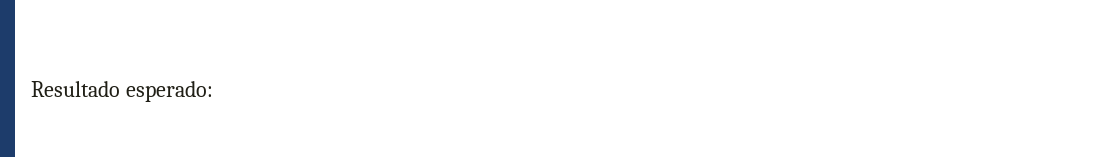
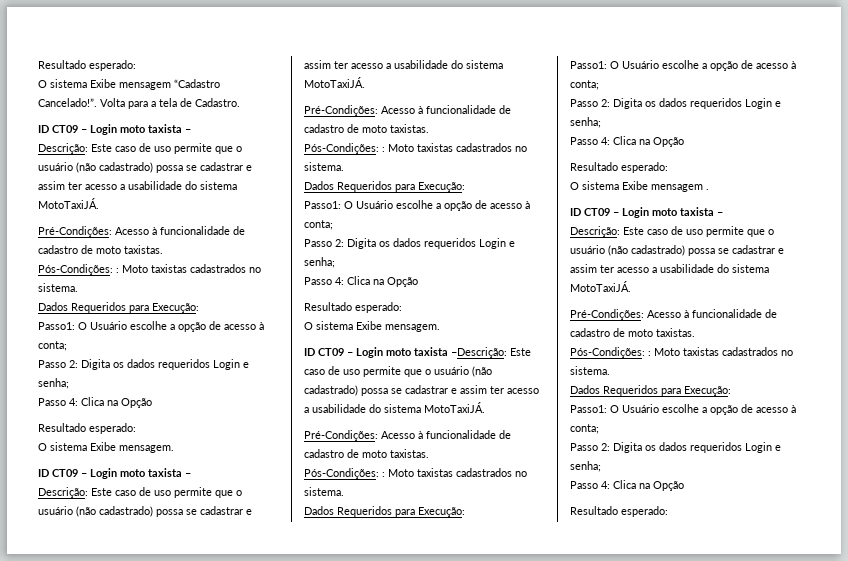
[31,81,213,102] Resultado esperado: -> [38,60,136,71] [38,79,220,90] [38,98,240,109] [38,124,191,135] [38,143,242,154] [38,162,252,173] [38,181,237,190] [38,198,99,209] [38,226,245,237] [38,245,163,254] [38,264,261,275] [38,283,78,292] [38,302,199,313] [38,321,264,332] [38,341,67,351] [38,359,249,370] [38,378,69,389] [38,397,152,408] [38,423,136,434] [38,442,174,453] [38,468,191,479] [38,487,242,498] [38,506,252,517] [304,60,503,69] [304,77,365,88] [304,105,511,116] [304,124,429,133] [304,143,527,154] [304,162,344,171] [304,181,465,192] [304,200,530,211] [304,220,333,230] [304,238,515,249] [304,257,335,268] [304,276,418,287] [304,302,402,313] [304,321,440,332] [304,347,531,358] [304,366,492,377] [304,385,539,396] [304,402,485,413] [304,430,511,441] [304,449,429,458] [304,468,527,479] [304,487,344,496] [304,506,465,517] [570,60,796,71] [570,80,599,90] [570,98,781,109] [570,117,601,128] [570,136,684,147] [570,162,668,173] [570,181,709,192] [570,207,723,218] [570,226,774,237] [570,245,784,256] [570,264,769,273] [570,281,631,292] [570,309,777,320] [570,328,695,337] [570,347,793,358] [570,366,610,375] [570,385,731,396] [570,404,796,415] [570,424,599,434] [570,442,781,453] [570,461,601,472] [570,480,684,491] [570,506,668,517] Resultado esperado: // O sistema Exibe mensagem “Cadastro Cancelado!”. Volta para a tela de Cadastro. // ID CT09 – Login moto taxista – // Descrição: Este caso de uso permite que o usuário (não cadastrado) possa se cadastrar e assim ter acesso a usabilidade do sistema MotoTaxiJÁ. // Pré-Condições: Acesso à funcionalidade de cadastro de moto taxistas. // Pós-Condições: : Moto taxistas cadastrados no sistema. // Dados Requeridos para Execução: // Passo1: O Usuário escolhe a opção de acesso à conta; // Passo 2: Digita os dados requeridos Login e senha; // Passo 4: Clica na Opção // Resultado esperado: // O sistema Exibe mensagem. // ID CT09 – Login moto taxista – // Descrição: Este caso de uso permite que o usuário (não cadastrado) possa se cadastrar e assim ter acesso a usabilidade do sistema MotoTaxiJÁ. // Pré-Condições: Acesso à funcionalidade de cadastro de moto taxistas. // Pós-Condições: : Moto taxistas cadastrados no sistema. // Dados Requeridos para Execução: // Passo1: O Usuário escolhe a opção de acesso à conta; // Passo 2: Digita os dados requeridos Login e senha; // Passo 4: Clica na Opção // Resultado esperado: // O sistema Exibe mensagem. // ID CT09 – Login moto taxista –Descrição: Este caso de uso permite que o usuário (não cadastrado) possa se cadastrar e assim ter acesso a usabilidade do sistema MotoTaxiJÁ. // Pré-Condições: Acesso à funcionalidade de cadastro de moto taxistas. // Pós-Condições: : Moto taxistas cadastrados no sistema. // Dados Requeridos para Execução: // Passo1: O Usuário escolhe a opção de acesso à conta; // Passo 2: Digita os dados requeridos Login e senha; // Passo 4: Clica na Opção // Resultado esperado: // O sistema Exibe mensagem . // ID CT09 – Login moto taxista – // Descrição: Este caso de uso permite que o usuário (não cadastrado) possa se cadastrar e assim ter acesso a usabilidade do sistema MotoTaxiJÁ. // Pré-Condições: Acesso à funcionalidade de cadastro de moto taxistas. // Pós-Condições: : Moto taxistas cadastrados no sistema. // Dados Requeridos para Execução: // Passo1: O Usuário escolhe a opção de acesso à conta; // Passo 2: Digita os dados requeridos Login e senha; // Passo 4: Clica na Opção // Resultado esperado:

